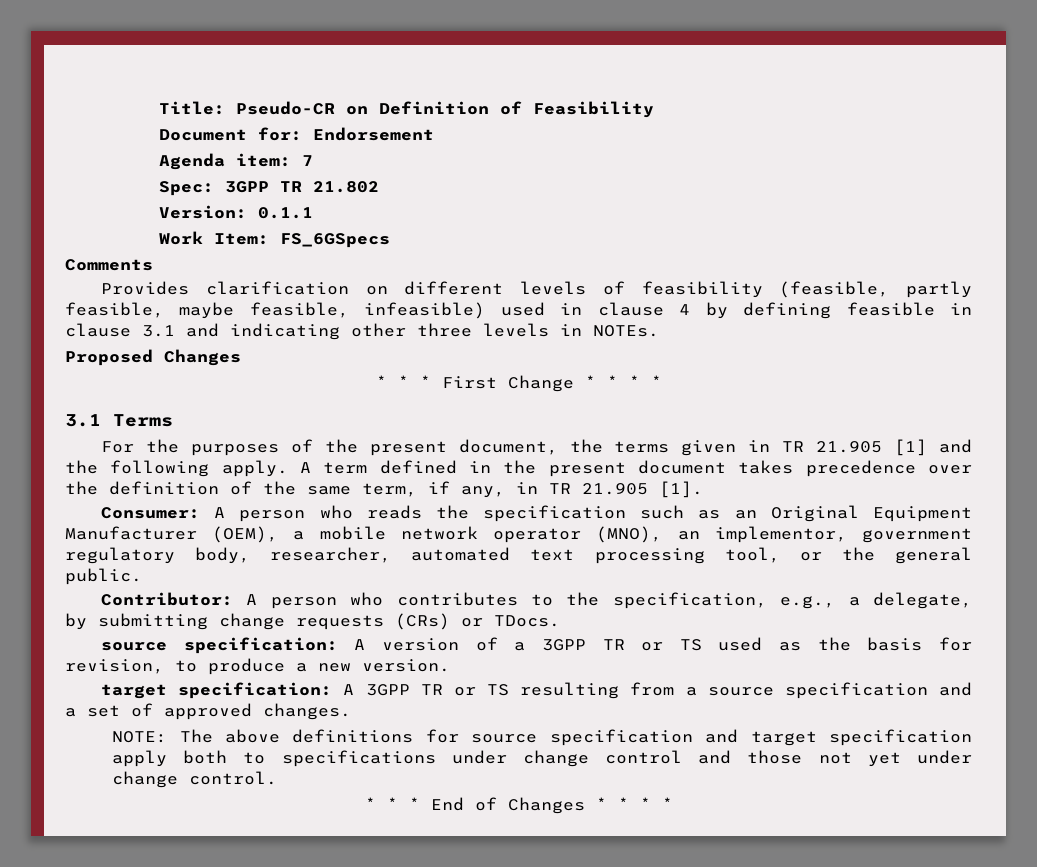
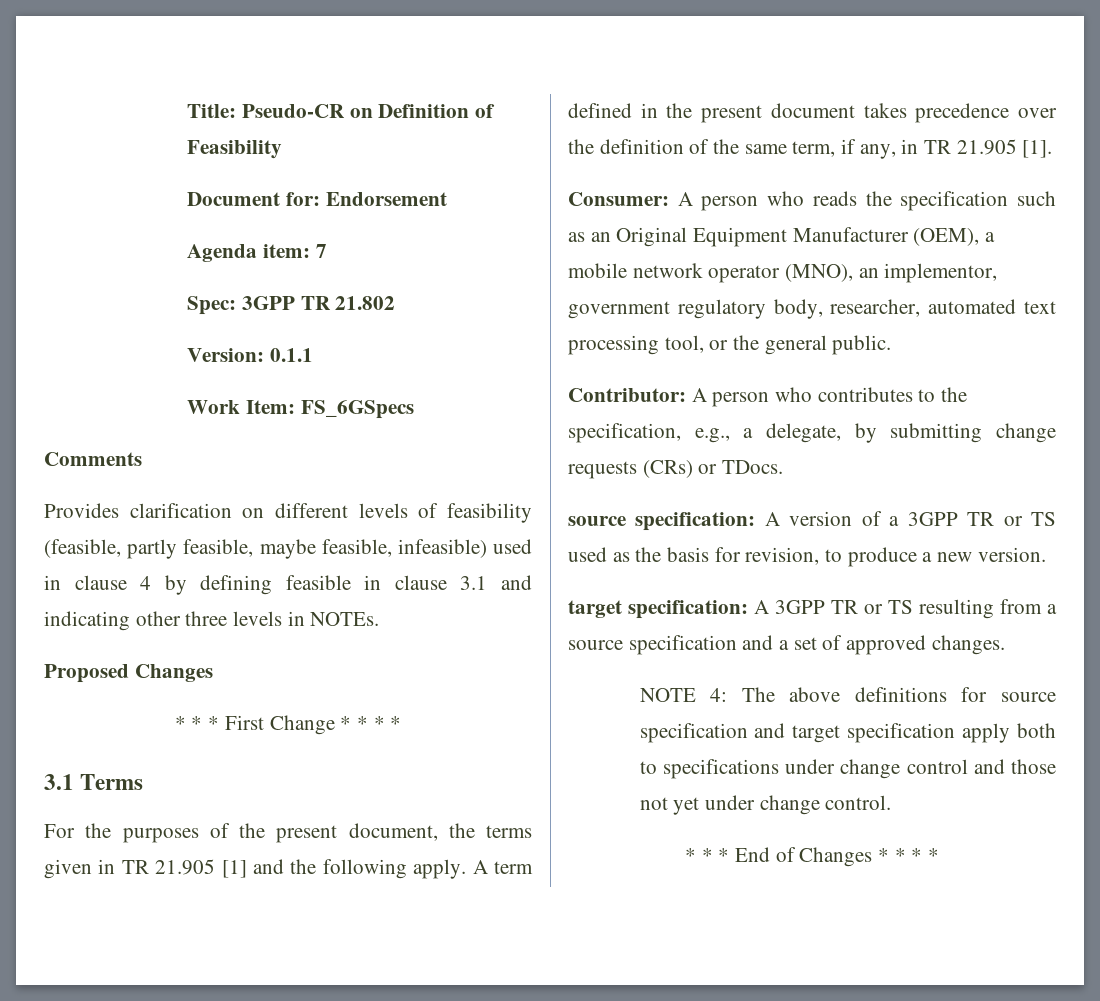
[112,731,168,743] NOTE: -> [639,688,728,702] NOTE 4:

